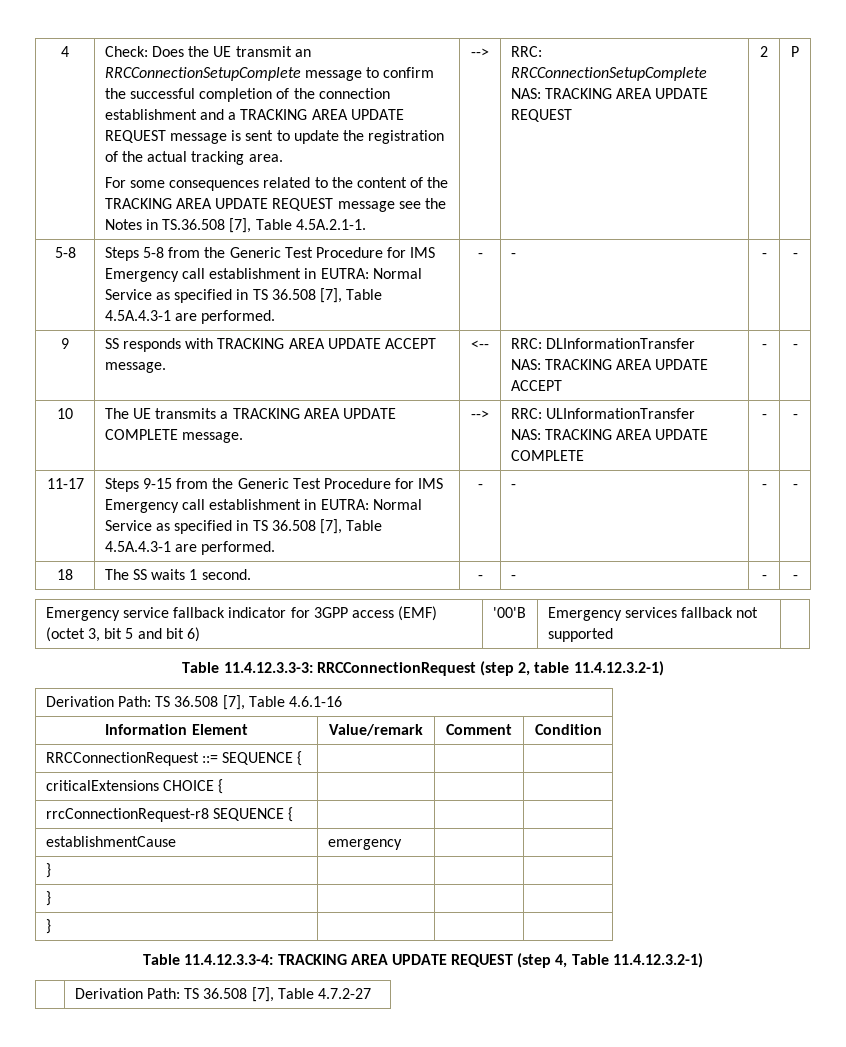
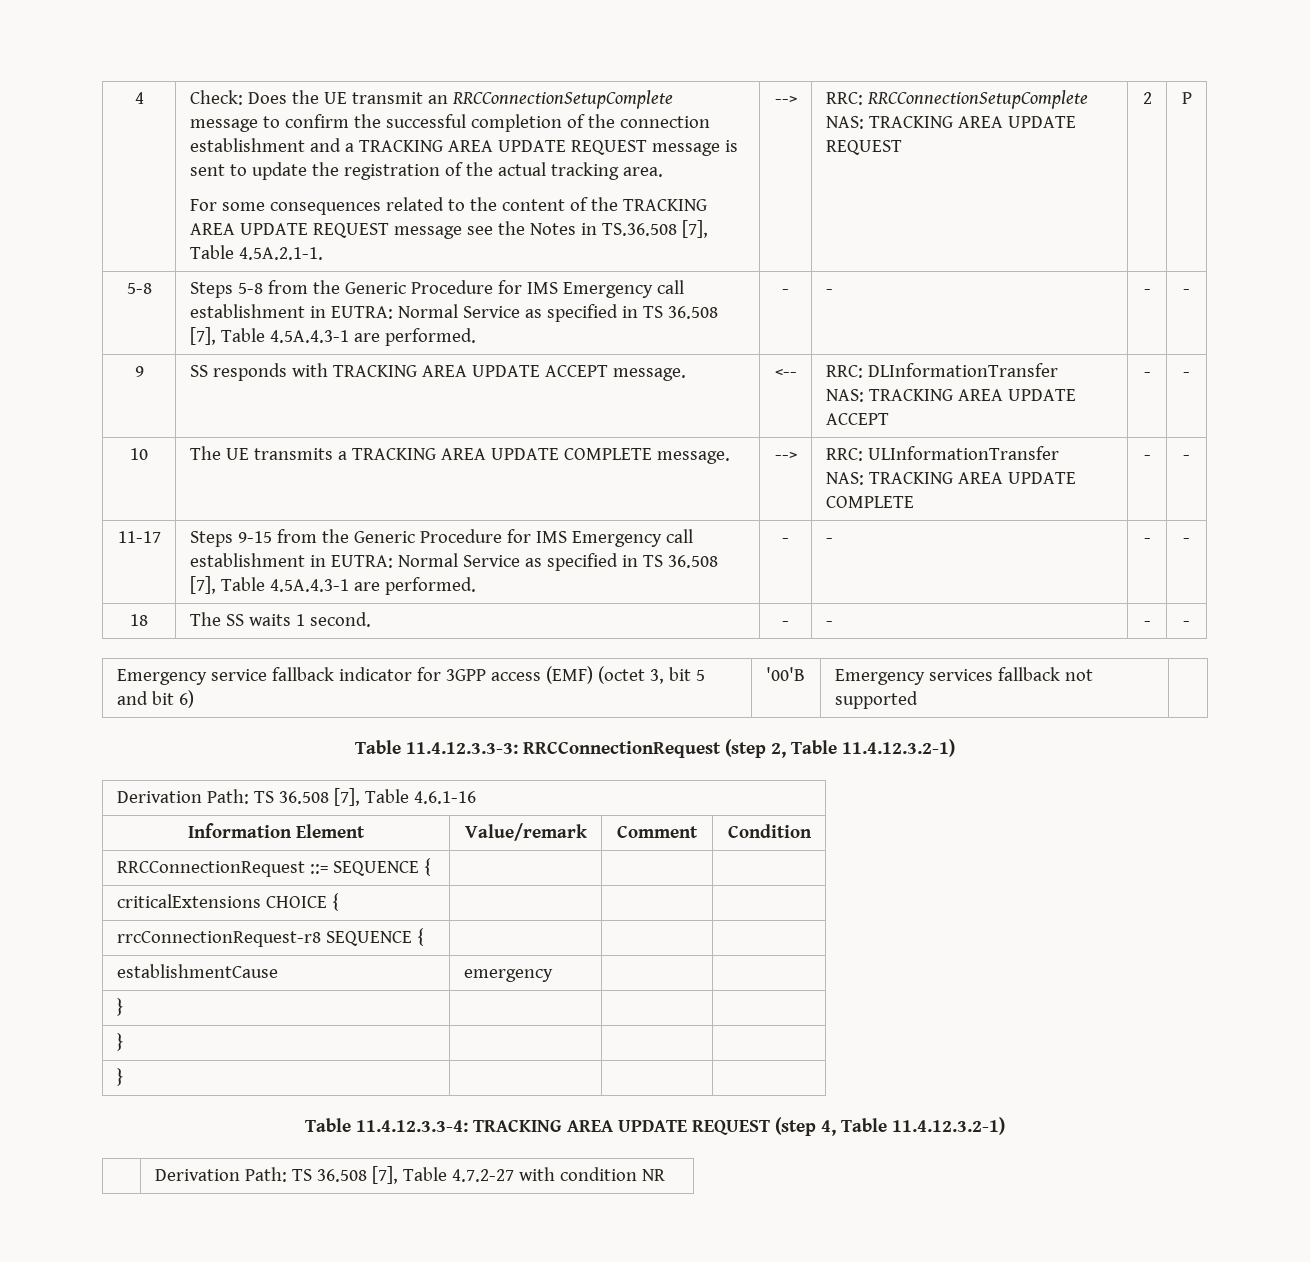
[284,247,313,258] Test -> (406, 288) none
[292,478,321,489] Test -> (415, 537) none
[534,662,570,673] table -> [790,740,837,754] Table
(371, 993) none -> [518,1167,665,1181] with condition NR

